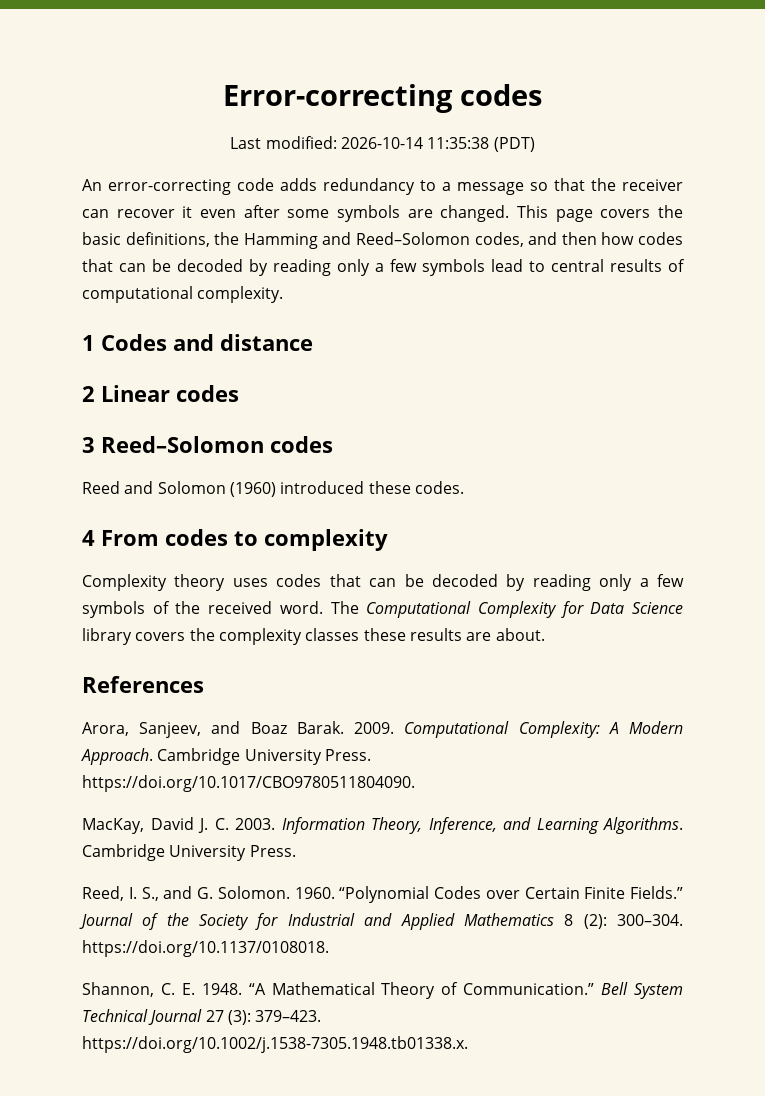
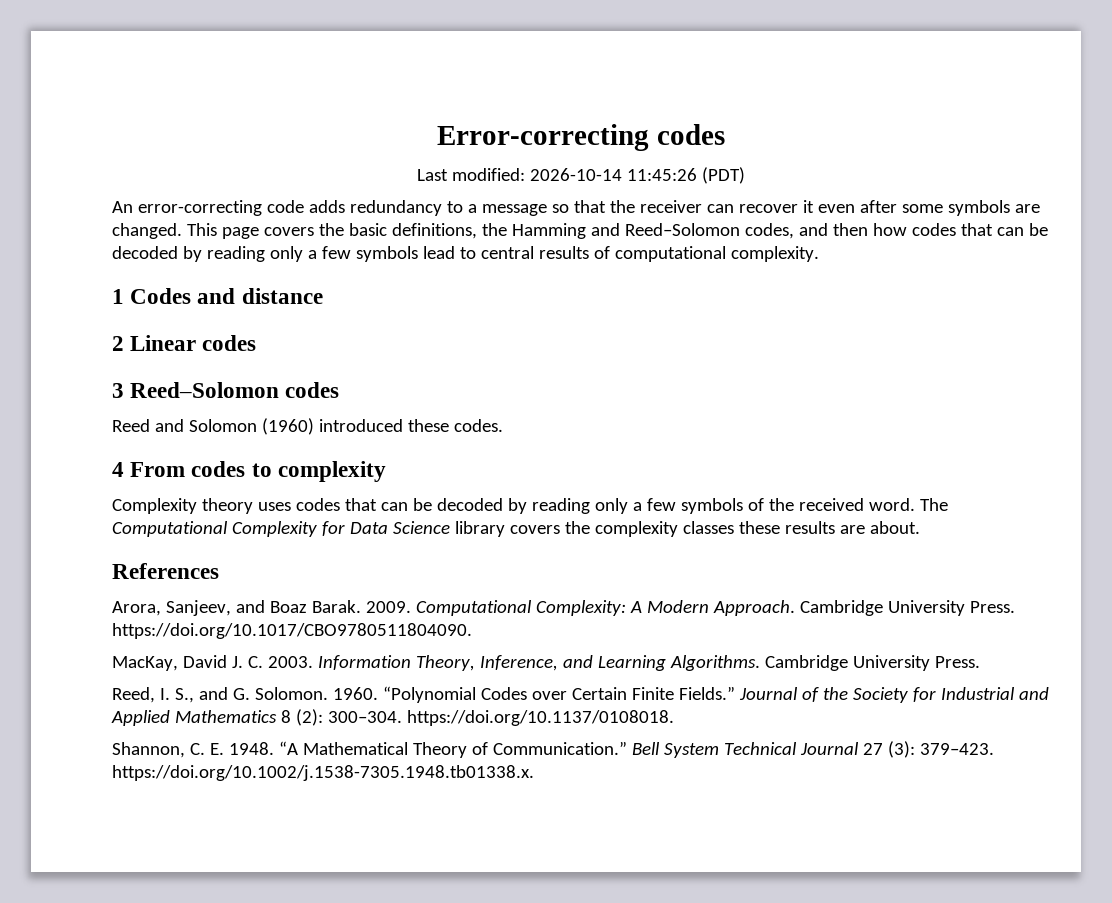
[427,137,490,149] 11:35:38 -> [626,168,697,181] 11:45:26

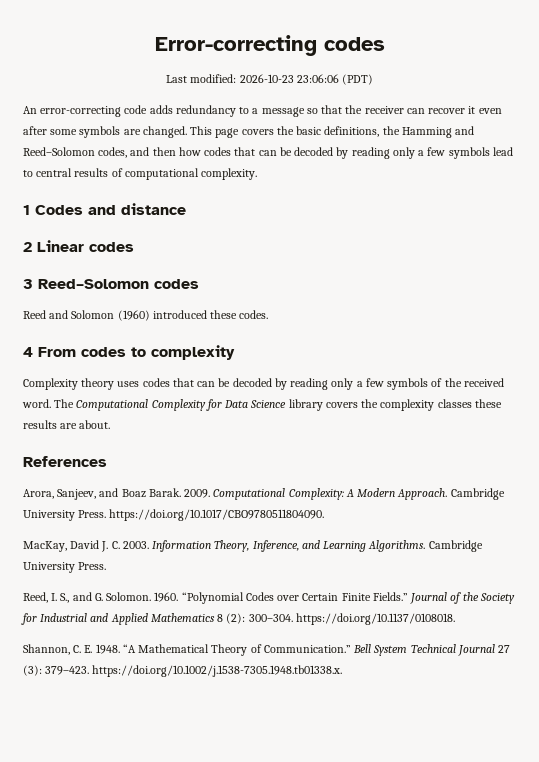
[530,168,697,181] 2026-10-14 11:45:26 -> [239,74,339,83] 2026-10-23 23:06:06

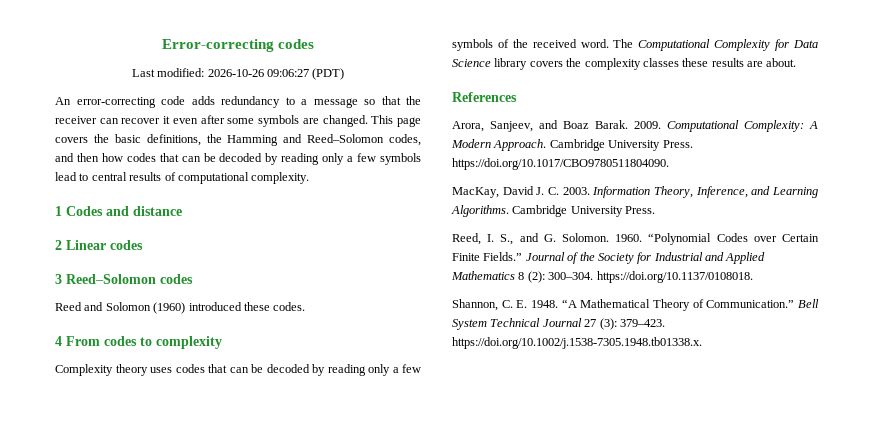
[239,74,339,83] 2026-10-23 23:06:06 -> [207,69,309,77] 2026-10-26 09:06:27

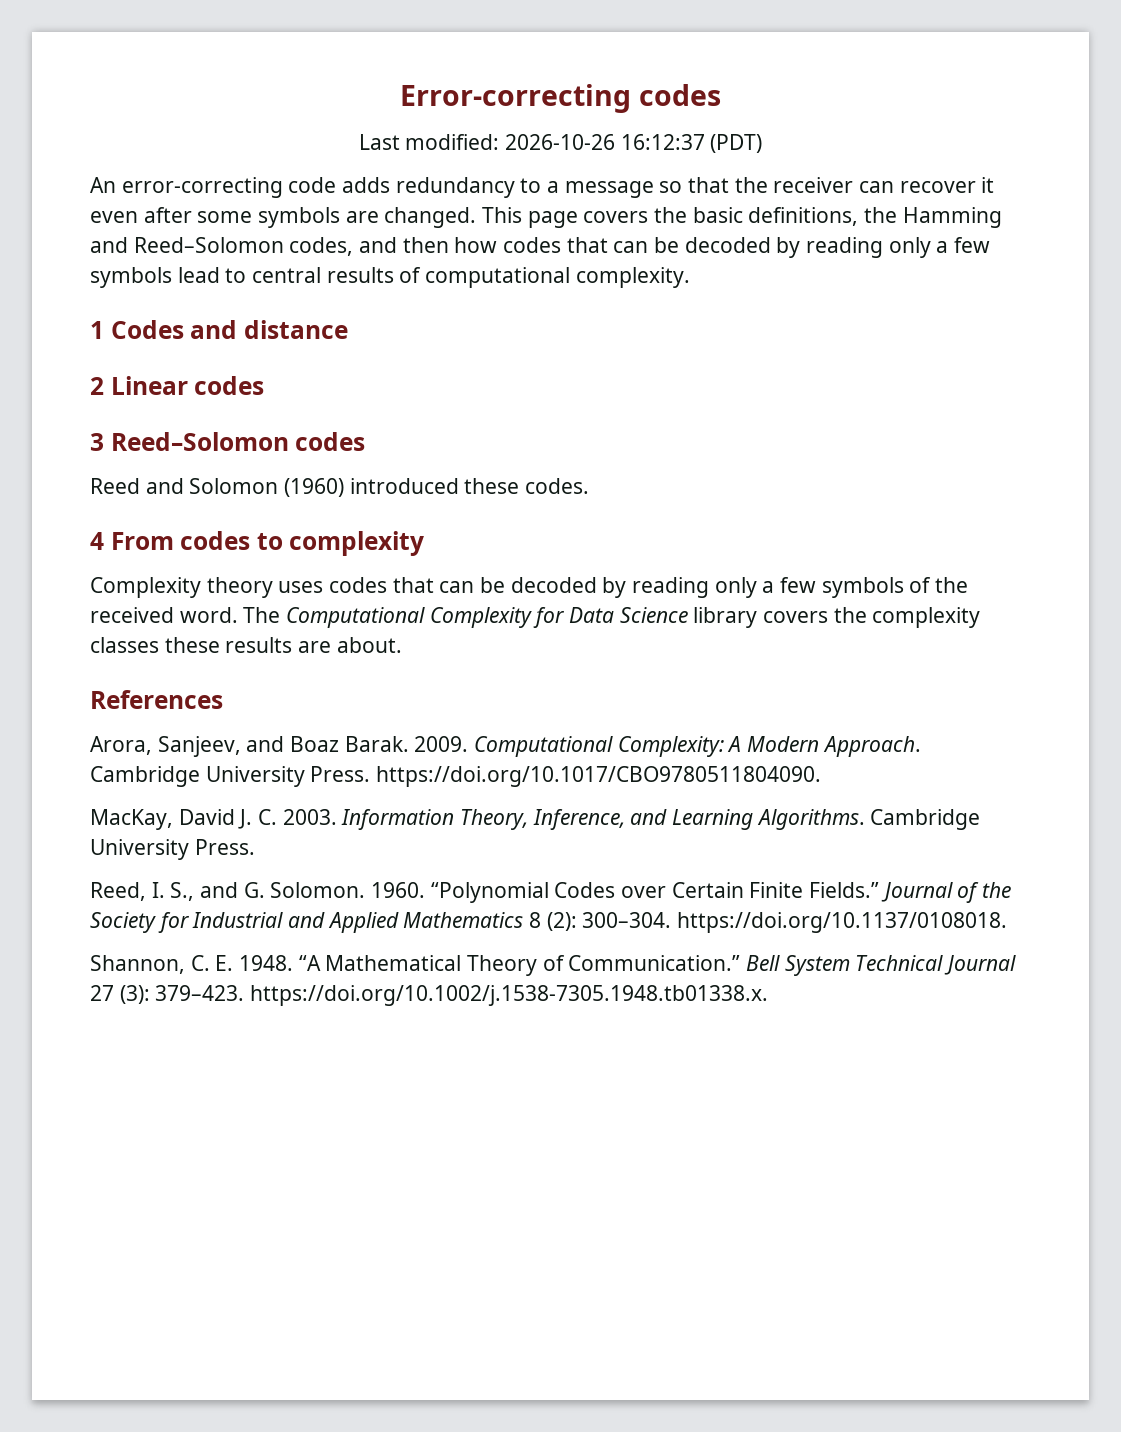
[266,69,309,77] 09:06:27 -> [620,134,705,150] 16:12:37

